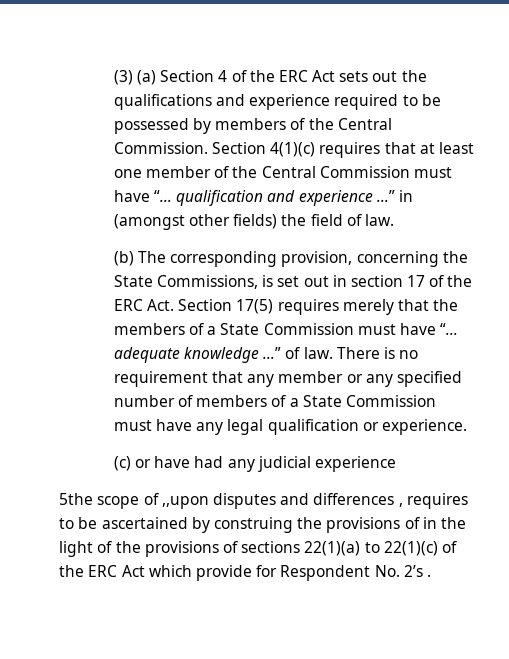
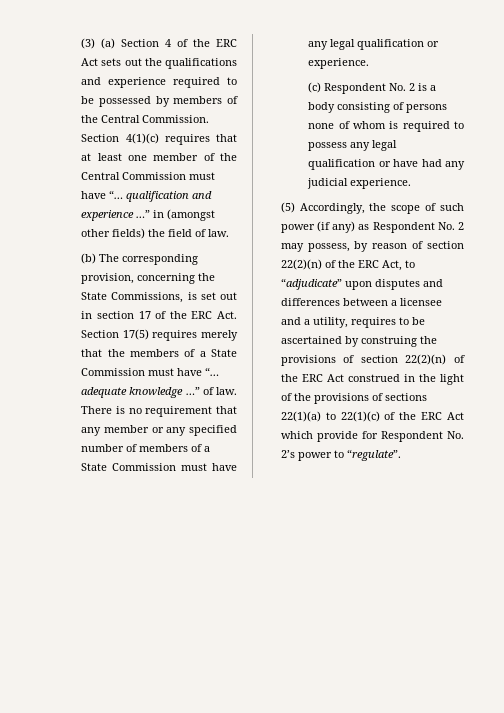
(131, 463) none -> [324,83,437,94] [308,102,448,113] [308,121,464,132] [308,140,398,151] [308,159,376,170] Respondent No. 2 is a body consisting of persons none of whom is required to possess any legal qualification
[314,456,396,472] [59,493,403,509] experience // 5the scope of ,,upon disputes and differences , -> [350,178,412,189] [280,202,464,214] [280,221,464,233] [280,241,464,252] [280,259,415,271] [280,278,443,290] [280,298,442,306] [280,317,348,328] experience. // (5) Accordingly, the scope of such power (if any) as Respondent No. 2 may possess, by reason of section 22(2)(n) of the ERC Act, to “adjudicate” upon disputes and differences between a licensee and a utility,
(420, 523) none -> [360,354,465,365] [280,374,400,382] section 22(2)(n) of the ERC Act construed
[426,574,431,577] . -> [297,449,401,461] power to “regulate”.

